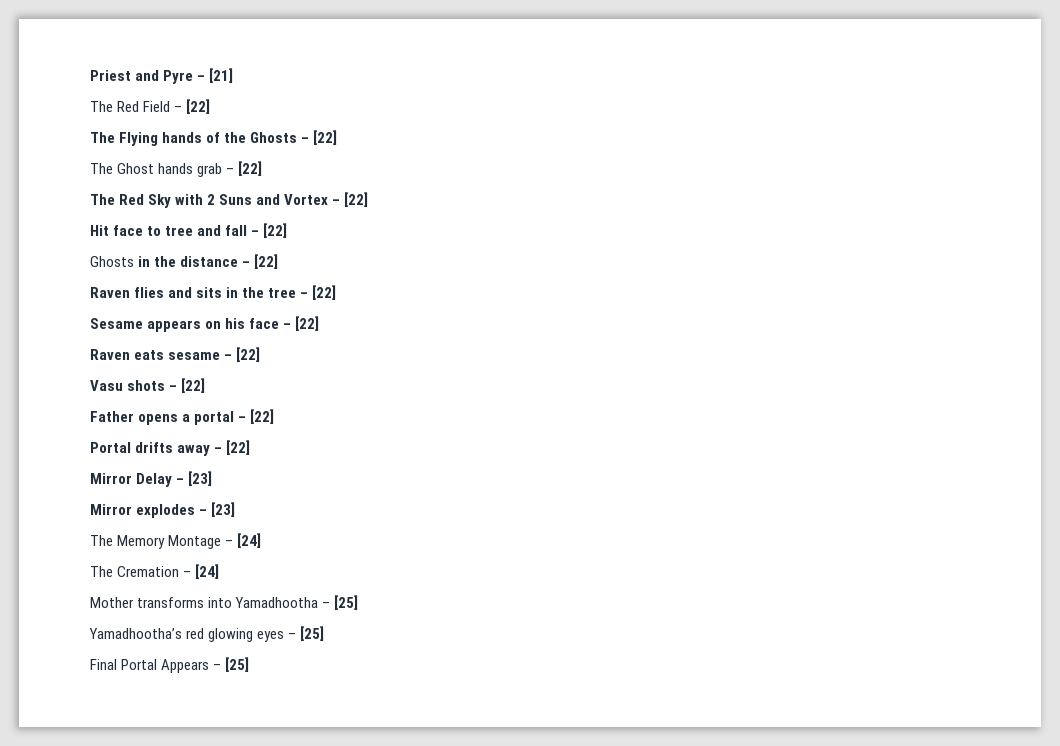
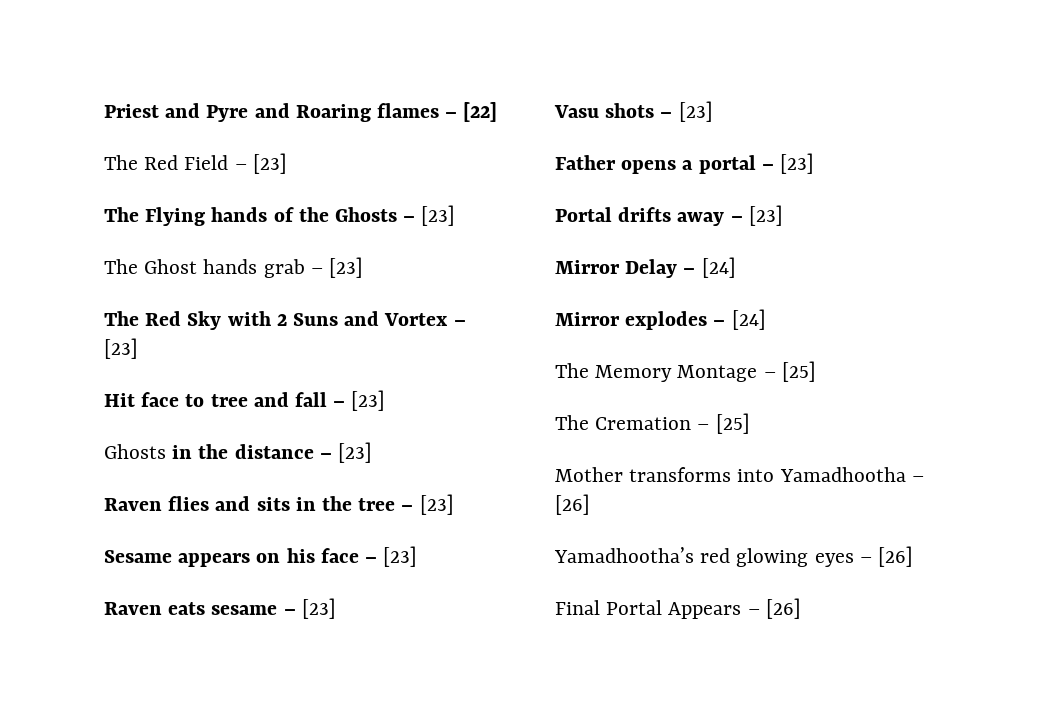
[197,68,234,83] – [21] -> [254,102,498,122] and Roaring flames – [22]
[186,99,211,114] [22] -> [252,153,287,174] [23]
[313,130,338,145] [22] -> [421,205,456,226] [23]
[238,161,263,176] [22] -> [329,257,364,278] [23]
[344,192,369,207] [22] -> [104,338,138,359] [23]
[263,223,288,238] [22] -> [351,390,386,411] [23]
[254,254,279,269] [22] -> [338,442,373,463] [23]
[312,285,337,300] [22] -> [419,494,454,515] [23]
[295,316,320,331] [22] -> [383,546,418,567] [23]
[236,347,261,362] [22] -> [301,598,336,619] [23]
[181,378,206,393] [22] -> [678,101,713,122] [23]
[250,409,275,424] [22] -> [780,153,815,174] [23]
[226,440,251,455] [22] -> [748,205,783,226] [23]
[188,471,213,486] [23] -> [701,257,736,278] [24]
[211,502,236,517] [23] -> [731,309,766,330] [24]
[237,533,262,548] [24] -> [781,361,816,382] [25]
[195,564,220,579] [24] -> [715,413,750,434] [25]
[334,595,359,610] [25] -> [555,494,590,515] [26]
[300,626,325,641] [25] -> [878,546,914,567] [26]
[225,657,250,672] [25] -> [765,598,801,619] [26]

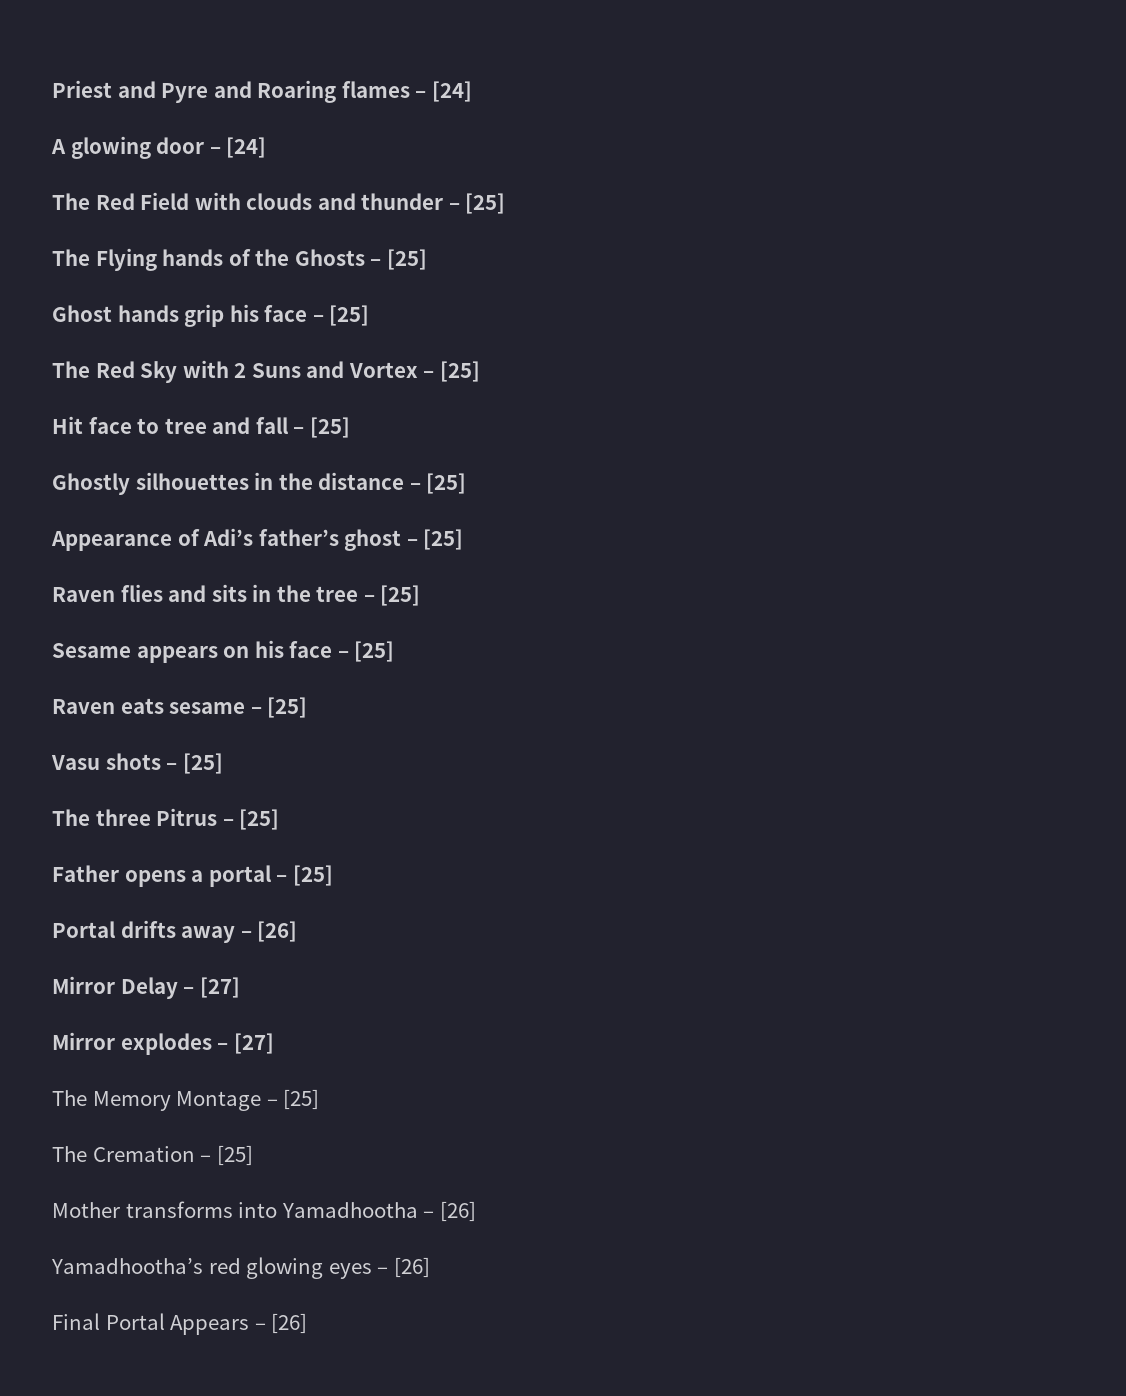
[463,102,498,122] [104,153,287,174] [22] // The Red Field – [23] -> [431,81,472,102] [51,136,267,159] [52,192,506,214] [24] // A glowing door – [24] // The Red Field with clouds and thunder – [25]
[421,205,456,226] [104,257,364,278] [23] // The Ghost hands grab – [23] -> [386,249,427,270] [52,304,370,327] [25] // Ghost hands grip his face – [25]
[104,338,138,359] [23] -> [439,361,480,382] [25]
[351,390,386,411] [104,444,166,459] [23] // Ghosts -> [309,417,350,438] [52,472,249,495] [25] // Ghostly silhouettes
[338,442,373,463] [23] -> [426,473,467,494] [51,528,464,551] [25] // Appearance of Adi’s father’s ghost – [25]
[419,494,454,515] [23] -> [380,585,421,606] [25]
[383,546,418,567] [23] -> [354,641,395,662] [25]
[301,598,336,619] [23] -> [267,697,308,718] [25]
[678,101,713,122] [23] -> [182,753,223,774] [52,808,280,830] [25] // The three Pitrus – [25]
[780,153,815,174] [23] -> [292,865,333,886] [25]
[748,205,783,226] [23] -> [257,921,298,942] [26]
[701,257,736,278] [24] -> [199,977,240,998] [27]
[731,309,766,330] [24] -> [233,1033,274,1054] [27]

